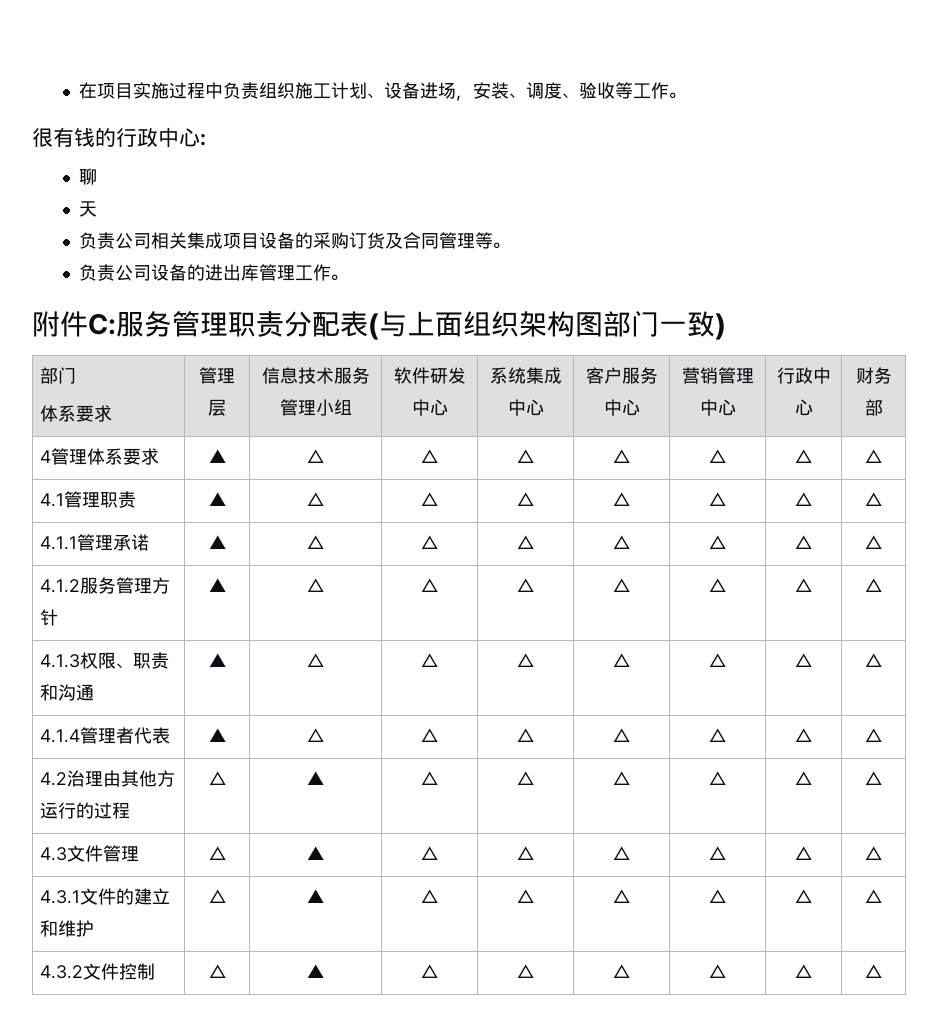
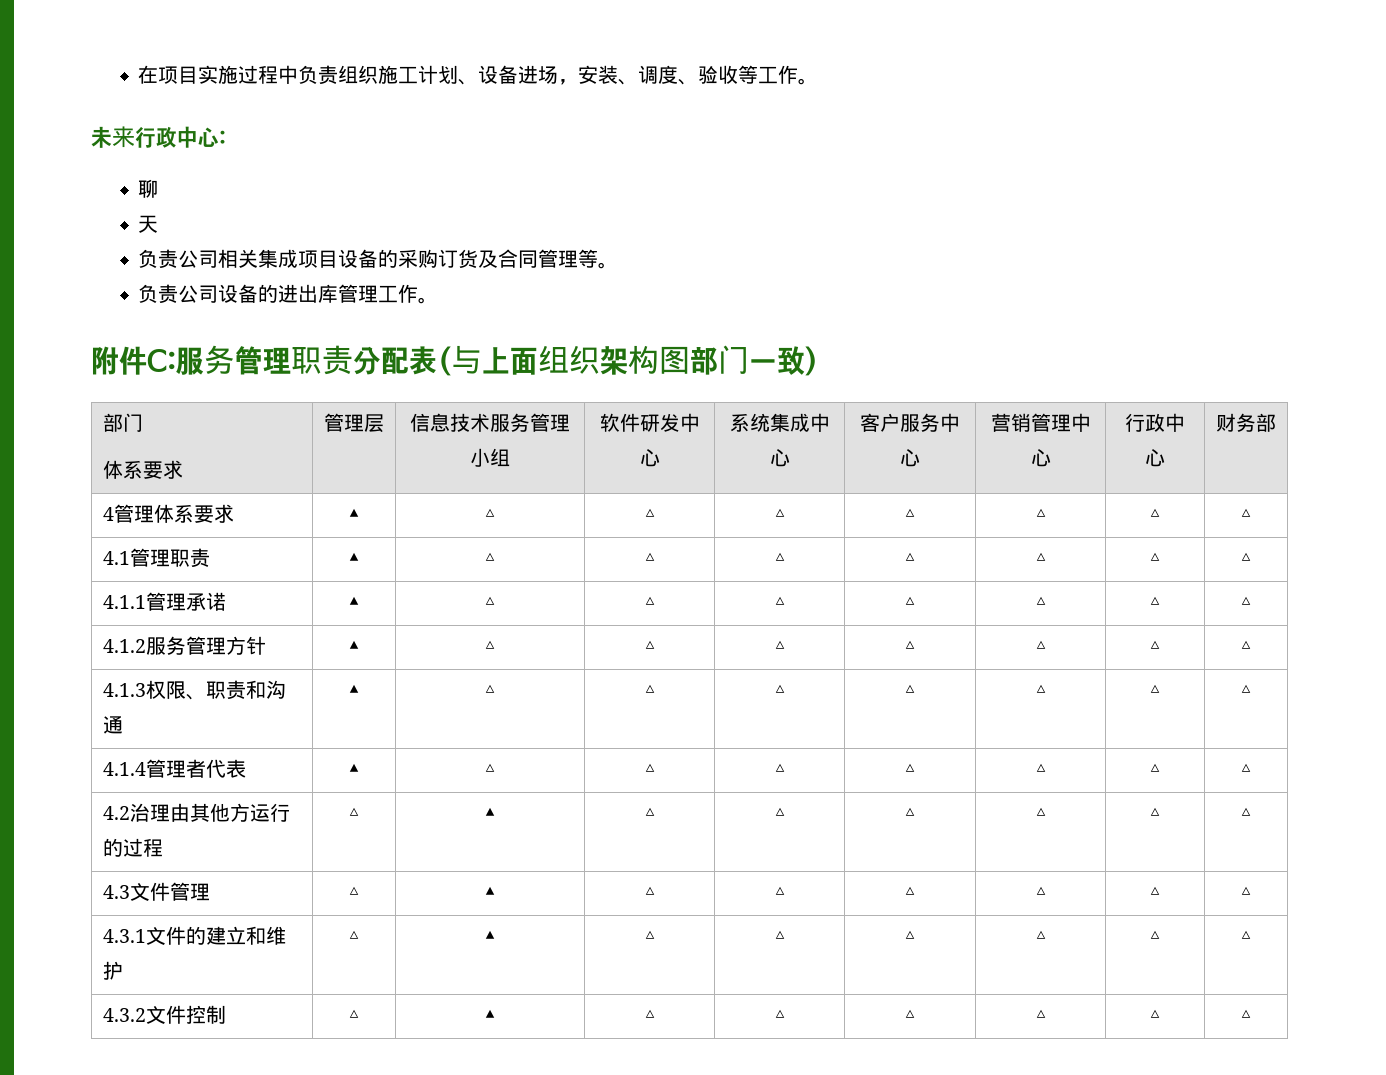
[32,127,116,147] 很有钱的 -> [91,126,135,148] 未来

